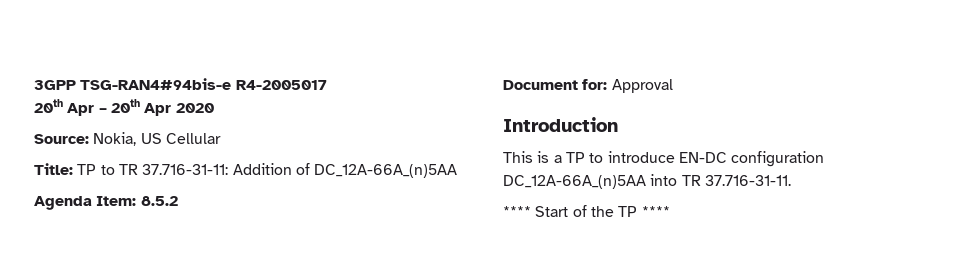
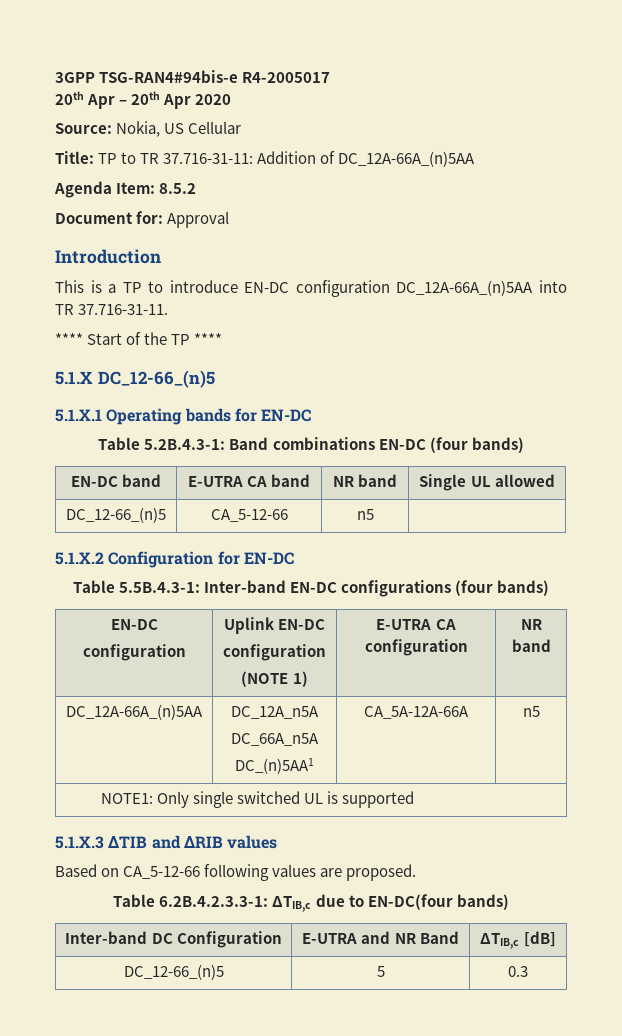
(670, 211) none -> [55,370,215,388] [55,408,312,425] [98,437,524,453] [70,474,162,487] [187,474,311,487] [332,474,398,487] [419,474,555,491] [66,507,166,523] [210,509,288,522] [356,509,374,520] [55,551,294,568] [72,580,550,597] [110,619,158,630] [82,644,186,661] [223,617,326,634] [223,644,326,661] [241,671,308,687] [376,619,456,630] [364,639,468,656] [520,619,542,630] [511,639,551,652] [66,704,203,720] [231,706,319,719] [231,733,319,746] [235,758,314,774] [364,706,469,719] [522,706,540,717] [100,791,415,808] [55,835,278,849] [55,864,417,881] [113,894,509,912] [65,931,282,948] [302,931,459,944] [480,931,556,949] [123,964,224,980] [376,966,385,977] [508,966,528,977] // 5.1.X DC_12-66_(n)5 // 5.1.X.1 Operating bands for EN-DC // Table 5.2B.4.3-1: Band combinations EN-DC (four bands) // EN-DC band | E-UTRA CA band | NR band | Single UL allowed // DC_12-66_(n)5 | CA_5-12-66 | n5 | // 5.1.X.2 Configuration for EN-DC // Table 5.5B.4.3-1: Inter-band EN-DC configurations (four bands) // EN-DC // configuration | Uplink EN-DC // configuration // (NOTE 1) | E-UTRA CA configuration | NR band // DC_12A-66A_(n)5AA | DC_12A_n5A // DC_66A_n5A // DC_(n)5AA1 | CA_5A-12A-66A | n5 // NOTE1: Only single switched UL is supported // 5.1.X.3 ∆TIB and ∆RIB values // Based on CA_5-12-66 following values are proposed. // Table 6.2B.4.2.3.3-1: ΔTIB,c due to EN-DC(four bands) // Inter-band DC Configuration | E-UTRA and NR Band | ΔTIB,c [dB] // DC_12-66_(n)5 | 5 | 0.3

